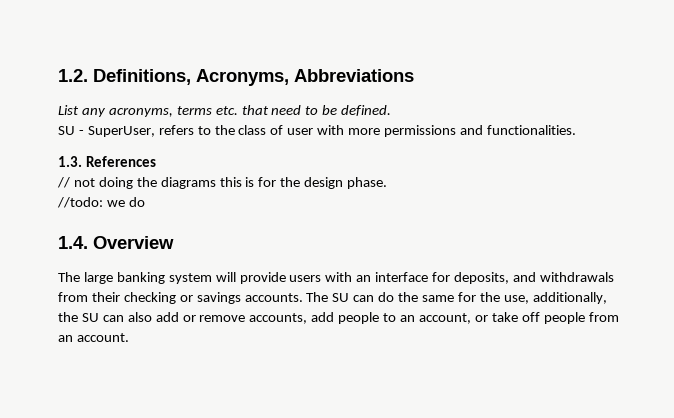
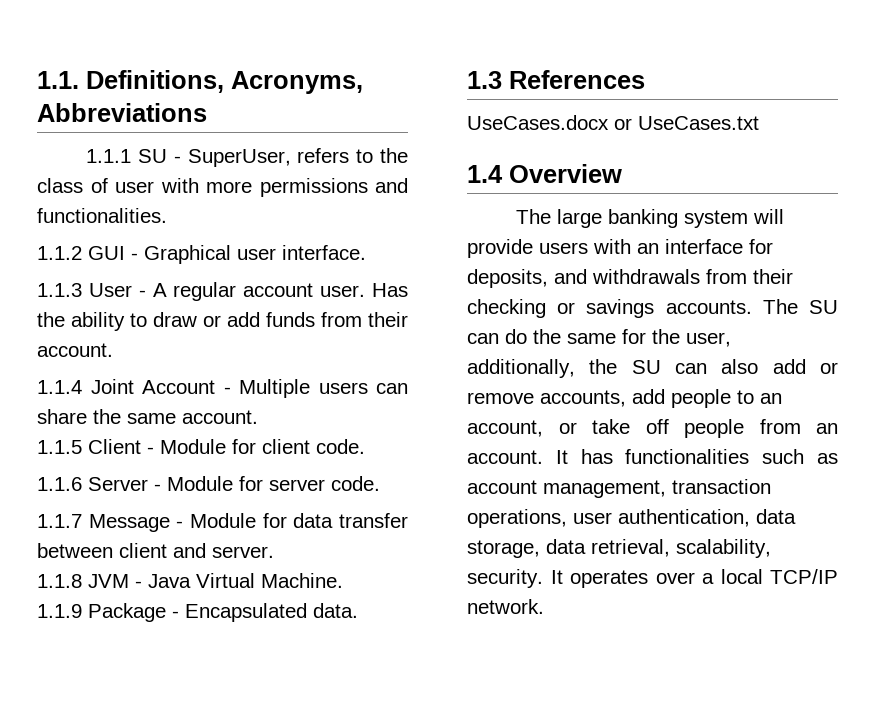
[58,69,88,82] 1.2. -> [37,71,79,89] 1.1.
[58,105,392,117] List any acronyms, terms etc. that need to be defined. // -> [86,149,132,163] 1.1.1
[58,156,156,167] [57,177,388,189] [57,197,145,208] [58,236,88,249] 1.3. References // // not doing the diagrams this is for the design phase. // //todo: we do // 1.4. -> [37,245,366,264] [37,282,408,301] [37,312,408,331] [37,343,113,357] [37,379,408,398] [37,409,258,424] [37,439,365,454] [37,476,380,491] [37,513,408,532] [37,543,274,558] [37,573,343,588] [37,603,358,622] [467,70,645,89] [467,115,759,130] [467,165,503,183] 1.1.2 GUI - Graphical user interface. // 1.1.3 User - A regular account user. Has the ability to draw or add funds from their account. // 1.1.4 Joint Account - Multiple users can share the same account. // 1.1.5 Client - Module for client code. // 1.1.6 Server - Module for server code. // 1.1.7 Message - Module for data transfer between client and server. // 1.1.8 JVM - Java Virtual Machine. // 1.1.9 Package - Encapsulated data. // 1.3 References // UseCases.docx or UseCases.txt // 1.4
[503,295,529,304] use, -> [686,332,731,347] user,
(129, 337) none -> [555,449,838,464] [467,479,771,498] [467,509,796,528] [467,539,771,558] [467,569,838,588] [467,599,544,614] It has functionalities such as account management, transaction operations, user authentication, data storage, data retrieval, scalability, security. It operates over a local TCP/IP network.

